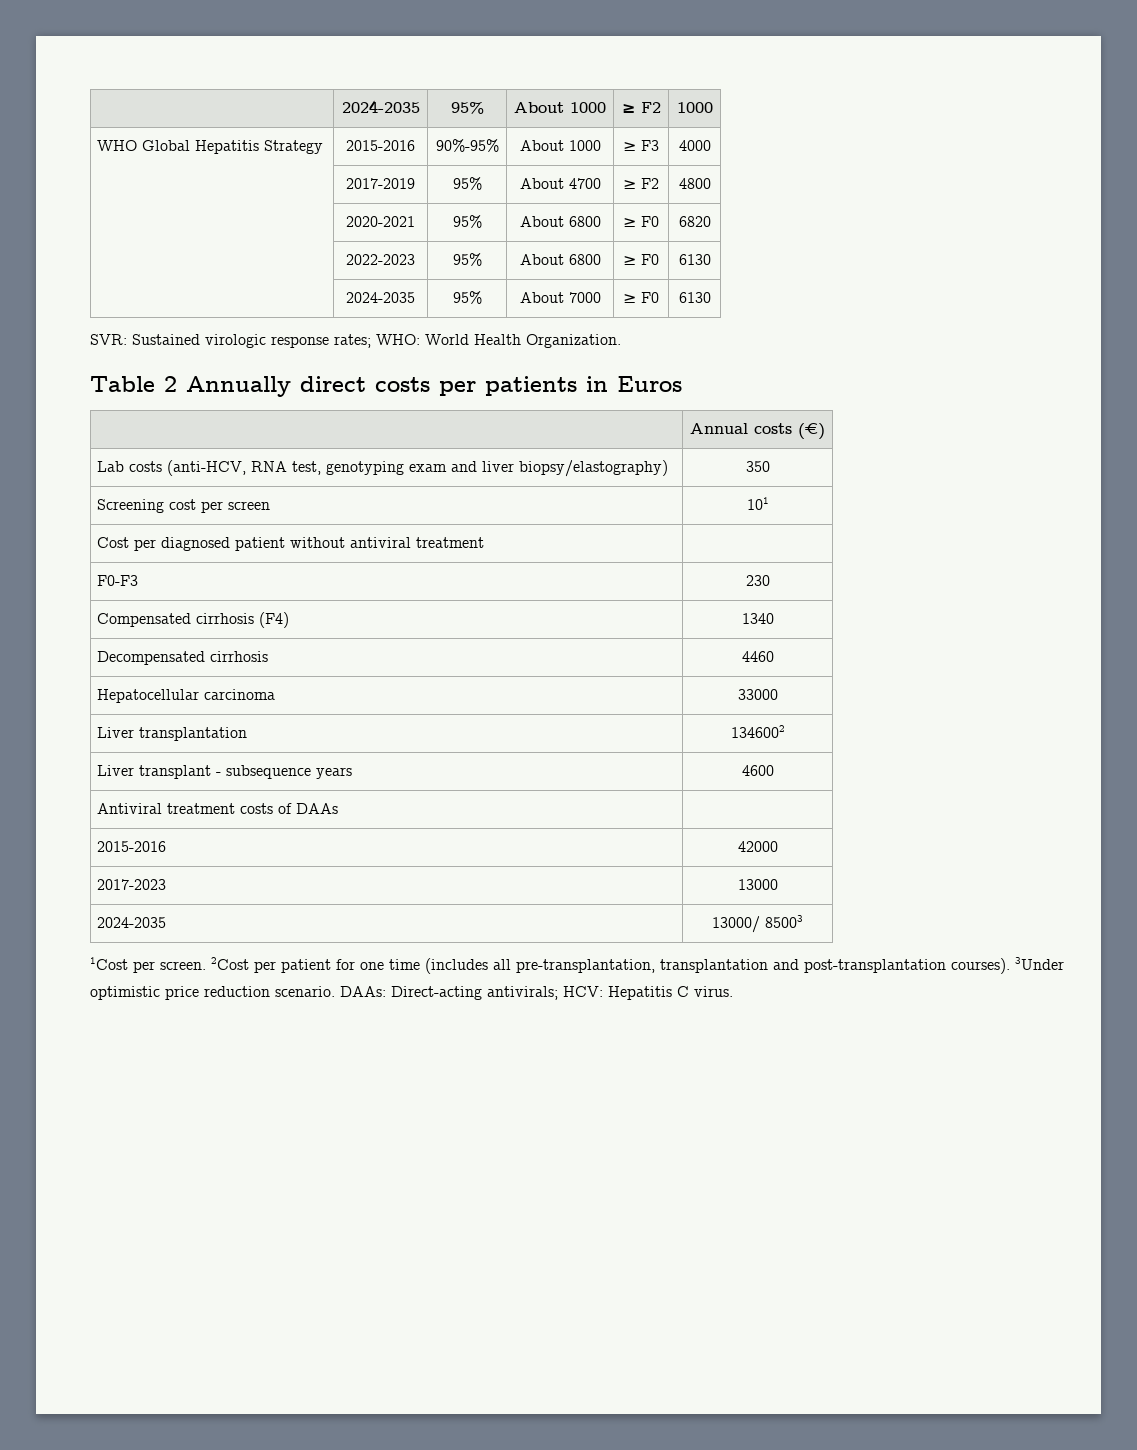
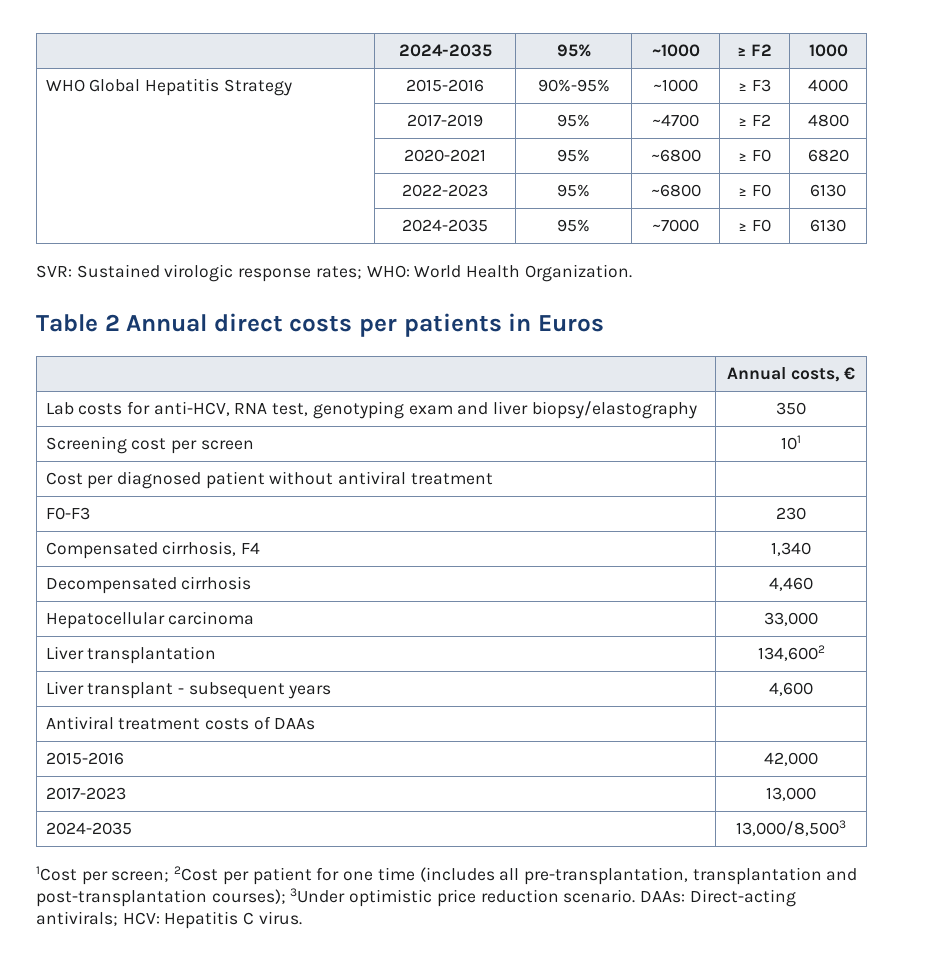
[341,100,420,113] [450,102,484,114] [514,102,606,113] | 2024-2035 | 95% | About 1000 -> [398,44,492,57] [556,44,591,57] [651,44,700,57] | 2024-2035 | 95% | ~1000
[519,140,601,151] About 1000 -> [653,79,698,92] ~1000
[519,178,601,189] About 4700 -> [652,114,699,127] ~4700
[519,216,601,227] About 6800 -> [650,149,701,162] ~6800
[519,254,601,265] About 6800 -> [650,184,701,197] ~6800
[519,292,601,303] About 7000 -> [652,219,699,232] ~7000
[186,376,291,397] Annually -> [126,314,208,332] Annual
[754,423,825,440] costs (€) -> [791,367,855,382] costs, €
[167,460,247,476] (anti-HCV, -> [127,401,230,416] for anti-HCV,
[519,460,669,477] biopsy/elastography) -> [531,401,697,419] biopsy/elastography
[196,612,290,628] [741,613,774,624] cirrhosis (F4) | 1340 -> [162,541,261,556] [771,542,811,556] cirrhosis, F4 | 1,340
[741,651,774,662] 4460 -> [769,577,813,591] 4,460
[737,689,778,700] 33000 -> [764,612,818,626] 33,000
[730,725,785,738] 1346002 -> [757,645,825,661] 134,6002
[226,765,312,779] subsequence -> [188,682,285,699] subsequent
[741,765,774,776] 4600 -> [769,682,813,696] 4,600
[737,841,778,852] 42000 -> [764,752,818,766] 42,000
[737,879,778,890] [97,917,167,928] [712,915,803,933] 13000 // 2024-2035 | 13000/ 85003 -> [766,787,816,801] [45,822,132,835] [736,820,846,836] 13,000 // 2024-2035 | 13,000/8,5003
[160,961,206,970] screen. -> [111,871,170,882] screen;
[951,958,1010,974] courses). -> [211,889,286,904] courses);

